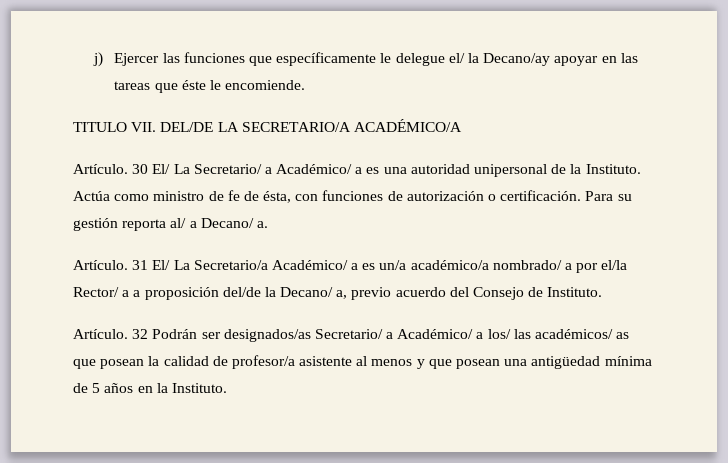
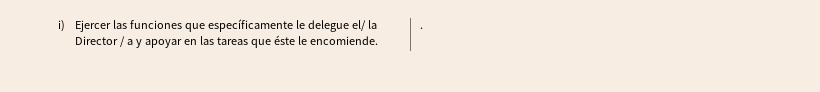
[92,52,103,67] j) -> [58,20,66,32] i)
[483,53,551,66] Decano/ay -> [75,36,143,48] Director / a y
[73,119,462,132] [73,164,641,177] [73,190,632,203] [73,218,268,231] [73,260,628,273] [73,287,603,300] [73,329,630,342] [73,355,652,369] [73,383,227,393] TITULO VII. DEL/DE LA SECRETARIO/A ACADÉMICO/A // Artículo. 30 El/ La Secretario/ a Académico/ a es una autoridad unipersonal de la Instituto. Actúa como ministro de fe de ésta, con funciones de autorización o certificación. Para su gestión reporta al/ a Decano/ a. // Artículo. 31 El/ La Secretario/a Académico/ a es un/a académico/a nombrado/ a por el/la Rector/ a a proposición del/de la Decano/ a, previo acuerdo del Consejo de Instituto. // Artículo. 32 Podrán ser designados/as Secretario/ a Académico/ a los/ las académicos/ as que posean la calidad de profesor/a asistente al menos y que posean una antigüedad mínima de 5 años en la Instituto. -> [420,27,423,29] .

